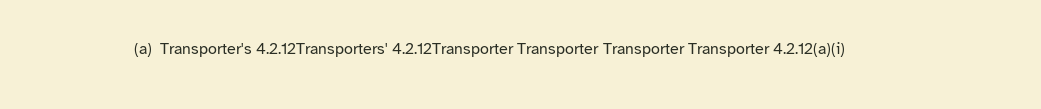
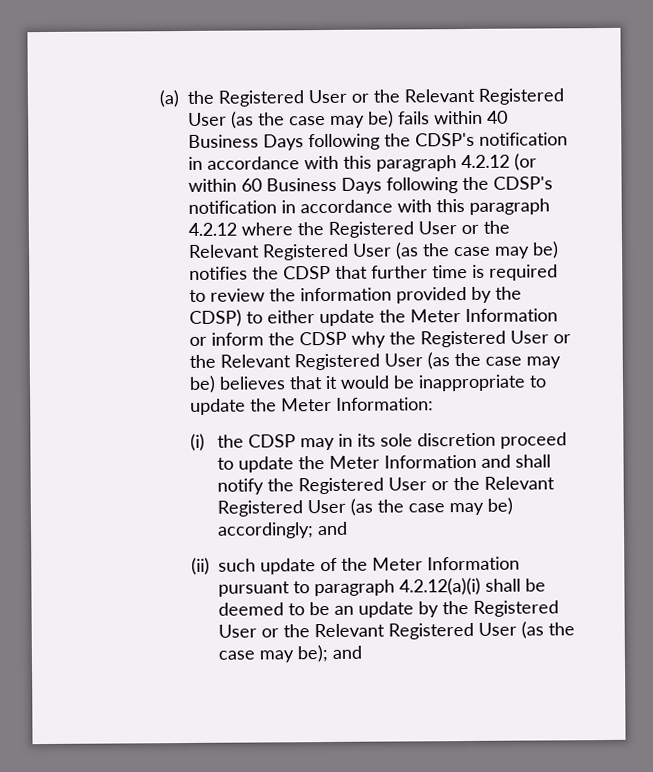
[159,42,845,57] Transporter's 4.2.12Transporters' 4.2.12Transporter Transporter Transporter Transporter 4.2.12(a)(i) -> [186,88,564,107] [187,110,508,129] [187,132,568,151] [187,153,537,172] [187,176,553,194] [187,198,550,215] [187,220,510,238] [187,241,559,261] [188,264,558,281] [188,286,522,304] [188,308,558,327] [188,330,571,348] [188,352,561,371] [188,374,547,393] [189,397,434,415] [189,432,568,451] [217,454,552,473] [217,476,556,495] [217,497,514,517] [217,521,349,539] [190,556,521,575] [218,577,547,597] [218,600,560,618] [218,621,576,640] [218,644,363,663] the Registered User or the Relevant Registered User (as the case may be) fails within 40 Business Days following the CDSP's notification in accordance with this paragraph 4.2.12 (or within 60 Business Days following the CDSP's notification in accordance with this paragraph 4.2.12 where the Registered User or the Relevant Registered User (as the case may be) notifies the CDSP that further time is required to review the information provided by the CDSP) to either update the Meter Information or inform the CDSP why the Registered User or the Relevant Registered User (as the case may be) believes that it would be inappropriate to update the Meter Information: // (i) the CDSP may in its sole discretion proceed to update the Meter Information and shall notify the Registered User or the Relevant Registered User (as the case may be) accordingly; and // (ii) such update of the Meter Information pursuant to paragraph 4.2.12(a)(i) shall be deemed to be an update by the Registered User or the Relevant Registered User (as the case may be); and

